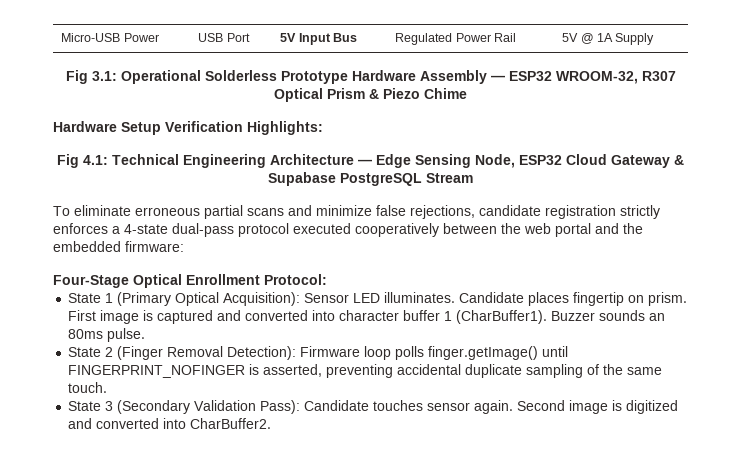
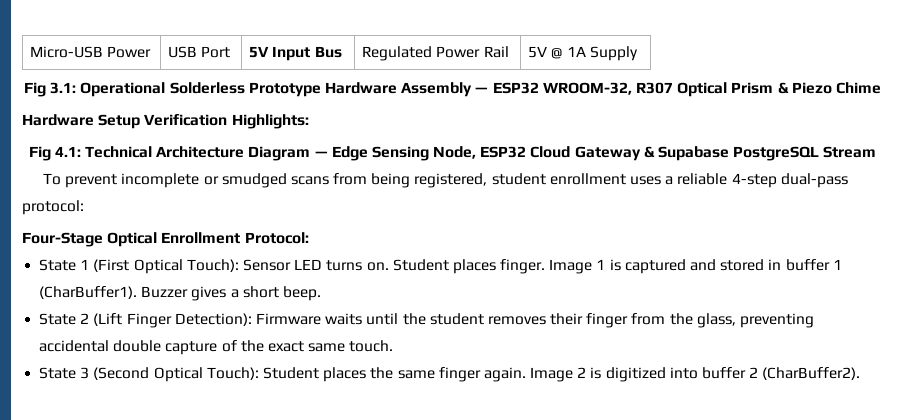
[183,154,354,168] Engineering Architecture -> [156,146,311,161] Architecture Diagram
[74,205,660,219] [53,223,643,237] [53,241,184,252] eliminate erroneous partial scans and minimize false rejections, candidate registration strictly enforces a 4-state dual-pass protocol executed cooperatively between the web portal and the embedded firmware: -> [65,173,848,188] [22,200,84,215] prevent incomplete or smudged scans from being registered, student enrollment uses a reliable 4-step dual-pass protocol:
[117,292,688,306] [68,310,666,324] [68,328,146,342] [68,346,569,360] [68,364,584,378] (Primary Optical Acquisition): Sensor LED illuminates. Candidate places fingertip on prism. First image is captured and converted into character buffer 1 (CharBuffer1). Buzzer sounds an 80ms pulse. // State 2 (Finger Removal Detection): Firmware loop polls finger.getImage() until FINGERPRINT_NOFINGER is asserted, preventing accidental duplicate sampling -> [93,259,842,274] [39,286,321,301] [39,313,815,328] [39,340,218,355] (First Optical Touch): Sensor LED turns on. Student places finger. Image 1 is captured and stored in buffer 1 (CharBuffer1). Buzzer gives a short beep. // State 2 (Lift Finger Detection): Firmware waits until the student removes their finger from the glass, preventing accidental double capture
(624, 369) none -> [267,341,304,352] exact
[117,400,679,414] [68,418,272,429] (Secondary Validation Pass): Candidate touches sensor again. Second image is digitized and converted into CharBuffer2. -> [93,367,861,382] (Second Optical Touch): Student places the same finger again. Image 2 is digitized into buffer 2 (CharBuffer2).

